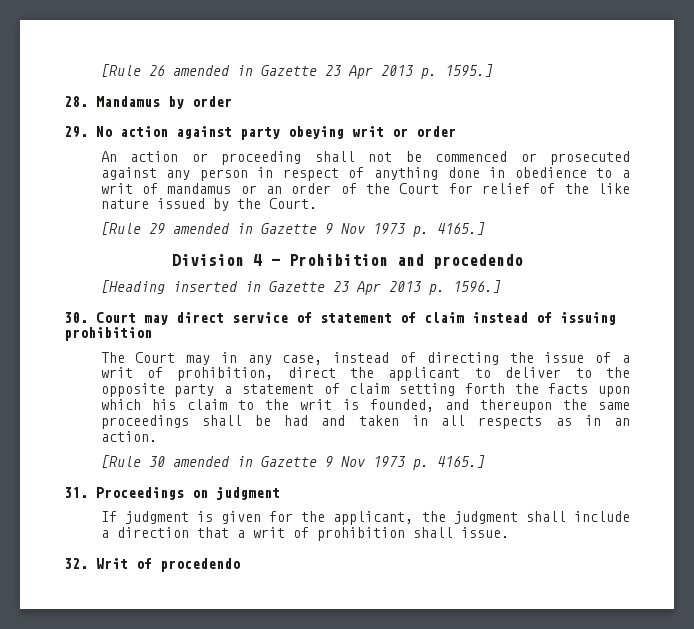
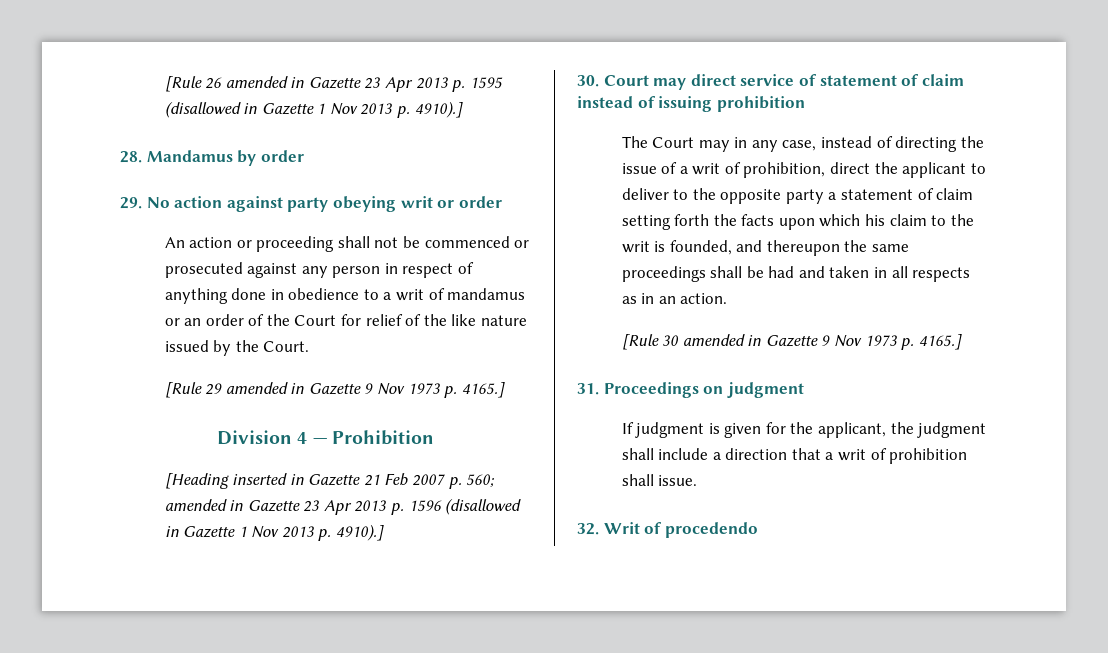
[444,64,493,77] 1595.] -> [469,77,503,89] [164,101,463,118] 1595 (disallowed in Gazette 1 Nov 2013 p. 4910).]
[396,254,523,269] and procedendo -> (434, 437) none
[332,280,501,295] 23 Apr 2013 p. 1596.] -> [363,473,496,489] [164,498,522,515] [164,524,385,541] 21 Feb 2007 p. 560; amended in Gazette 23 Apr 2013 p. 1596 (disallowed in Gazette 1 Nov 2013 p. 4910).]

